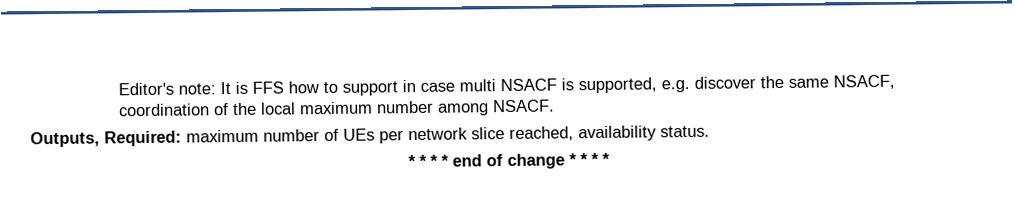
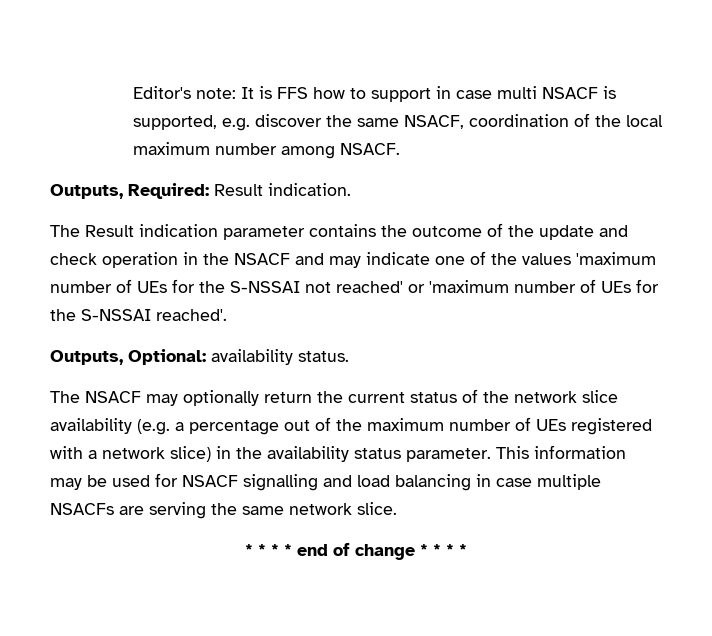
[186,125,710,144] maximum number of UEs per network slice reached, availability status. -> [214,183,351,196] [50,223,628,240] [50,251,656,268] [50,279,659,293] [50,309,227,321] [50,349,349,365] [50,389,618,406] [50,417,652,435] [50,445,626,462] [50,473,601,491] [50,502,397,519] Result indication. // The Result indication parameter contains the outcome of the update and check operation in the NSACF and may indicate one of the values 'maximum number of UEs for the S-NSSAI not reached' or 'maximum number of UEs for the S-NSSAI reached'. // Outputs, Optional: availability status. // The NSACF may optionally return the current status of the network slice availability (e.g. a percentage out of the maximum number of UEs registered with a network slice) in the availability status parameter. This information may be used for NSACF signalling and load balancing in case multiple NSACFs are serving the same network slice.

